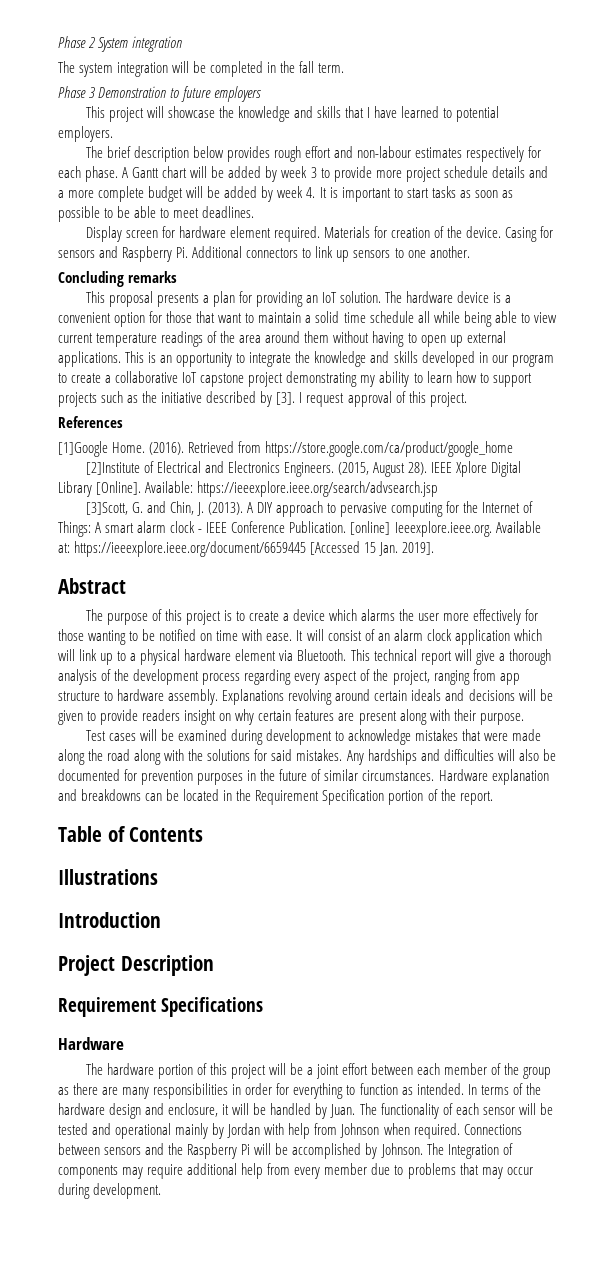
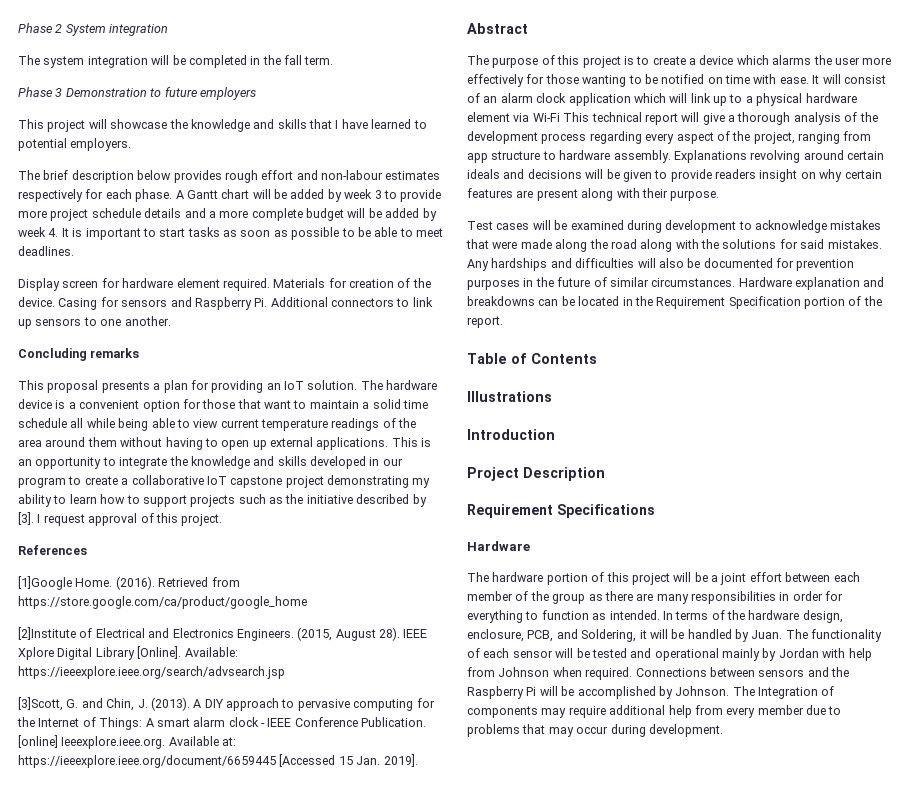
[297,649,347,661] Bluetooth. -> [532,113,560,122] Wi-Fi
[109,1103,219,1119] design and enclosure, -> [802,610,843,623] [467,629,637,642] design, enclosure, PCB, and Soldering,

